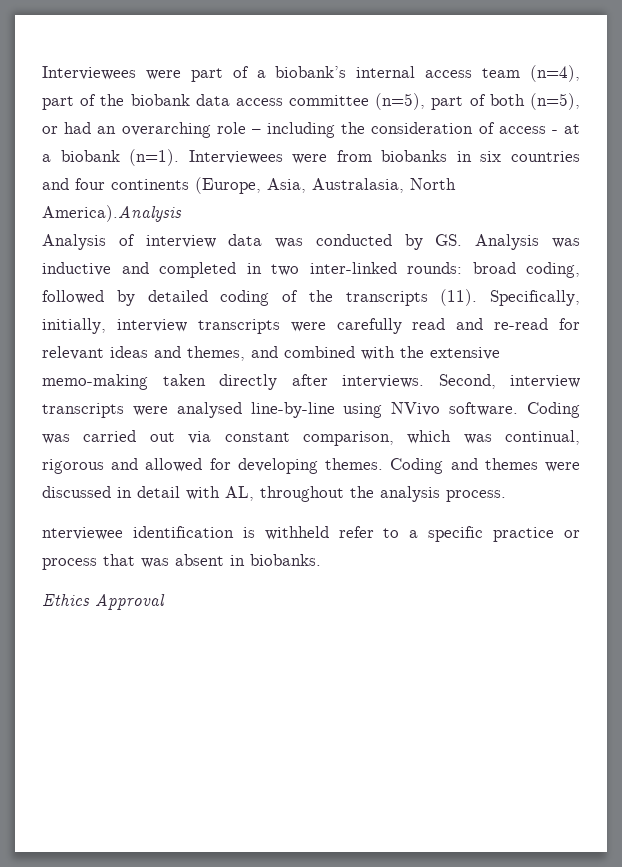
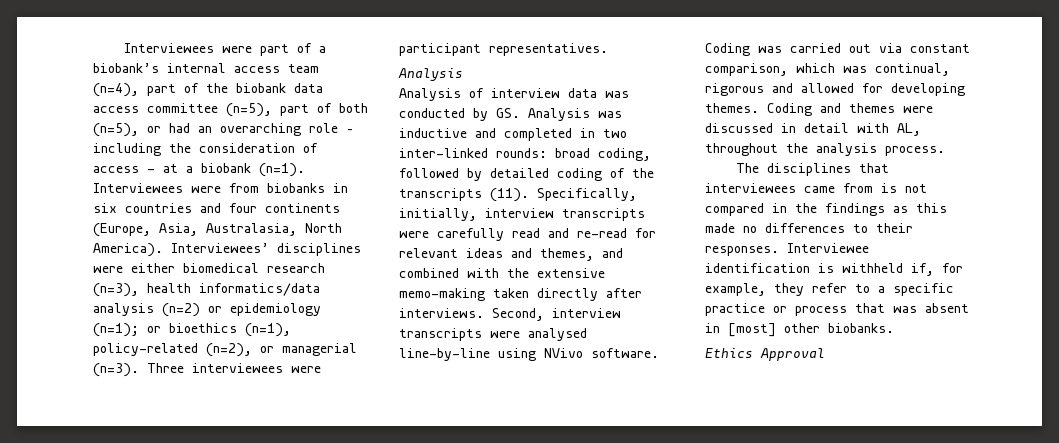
[42,205,182,222] America).Analysis -> [93,243,361,257] [93,263,325,273] [93,283,320,297] [93,303,321,317] [93,323,291,337] [93,343,357,357] [93,363,321,377] [399,43,608,56] [398,68,463,81] America). Interviewees’ disciplines were either biomedical research (n=3), health informatics/data analysis (n=2) or epidemiology (n=1); or bioethics (n=1), policy-related (n=2), or managerial (n=3). Three interviewees were participant representatives. // Analysis
[42,526,329,540] nterviewee identification is withheld -> [736,163,890,176] [705,183,927,193] [705,203,947,216] [705,223,913,233] [705,243,869,256] [705,263,963,276] [705,283,804,296] The disciplines that interviewees came from is not compared in the findings as this made no differences to their responses. Interviewee identification is withheld if, for example, they
(245, 560) none -> [728,323,820,337] [most] other

